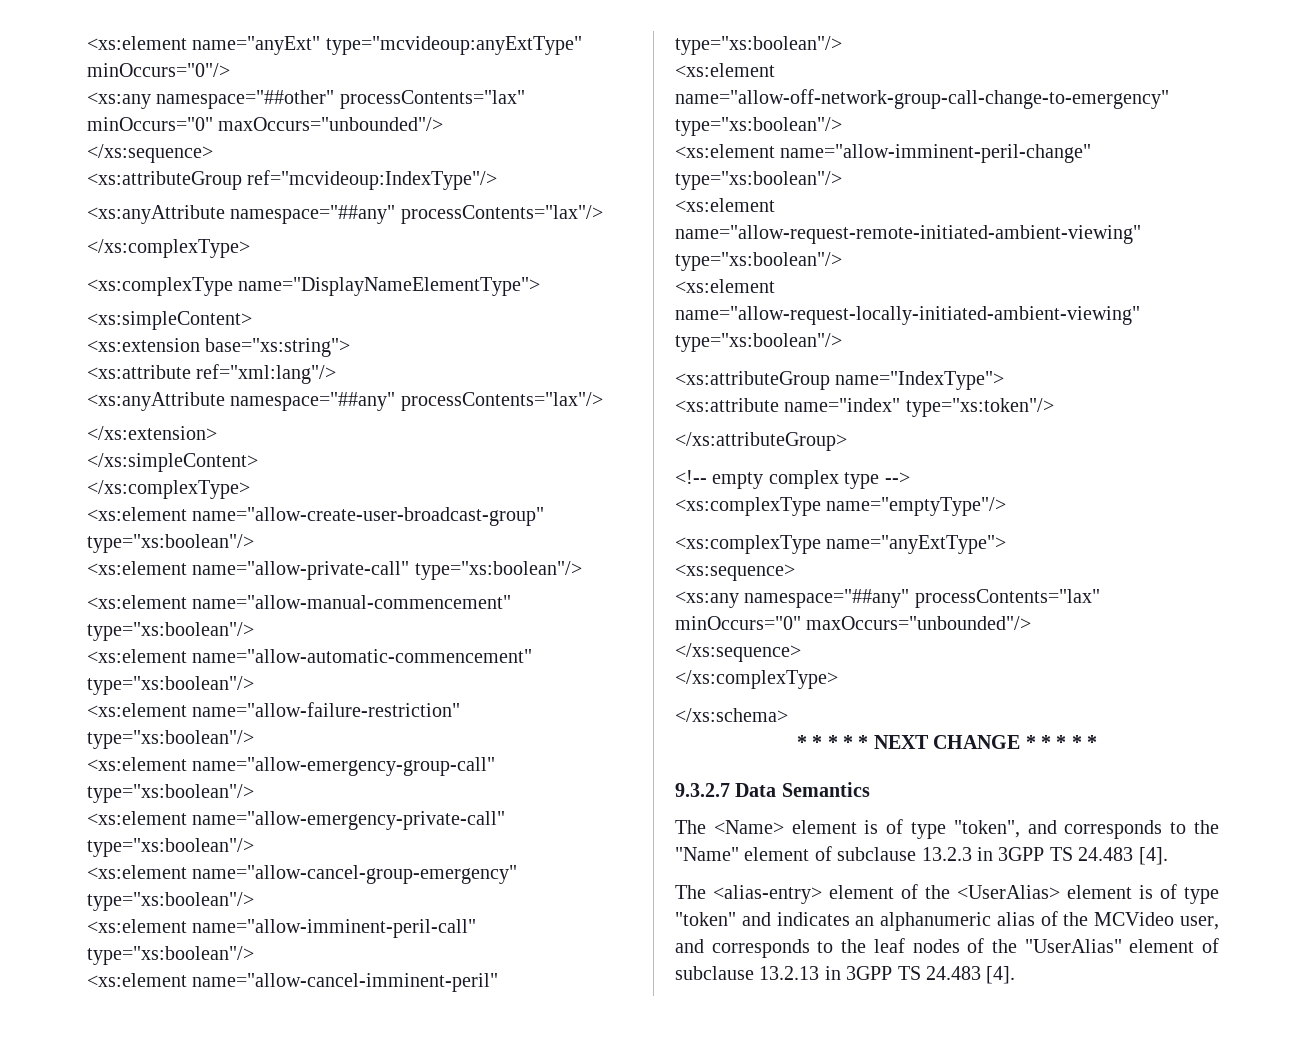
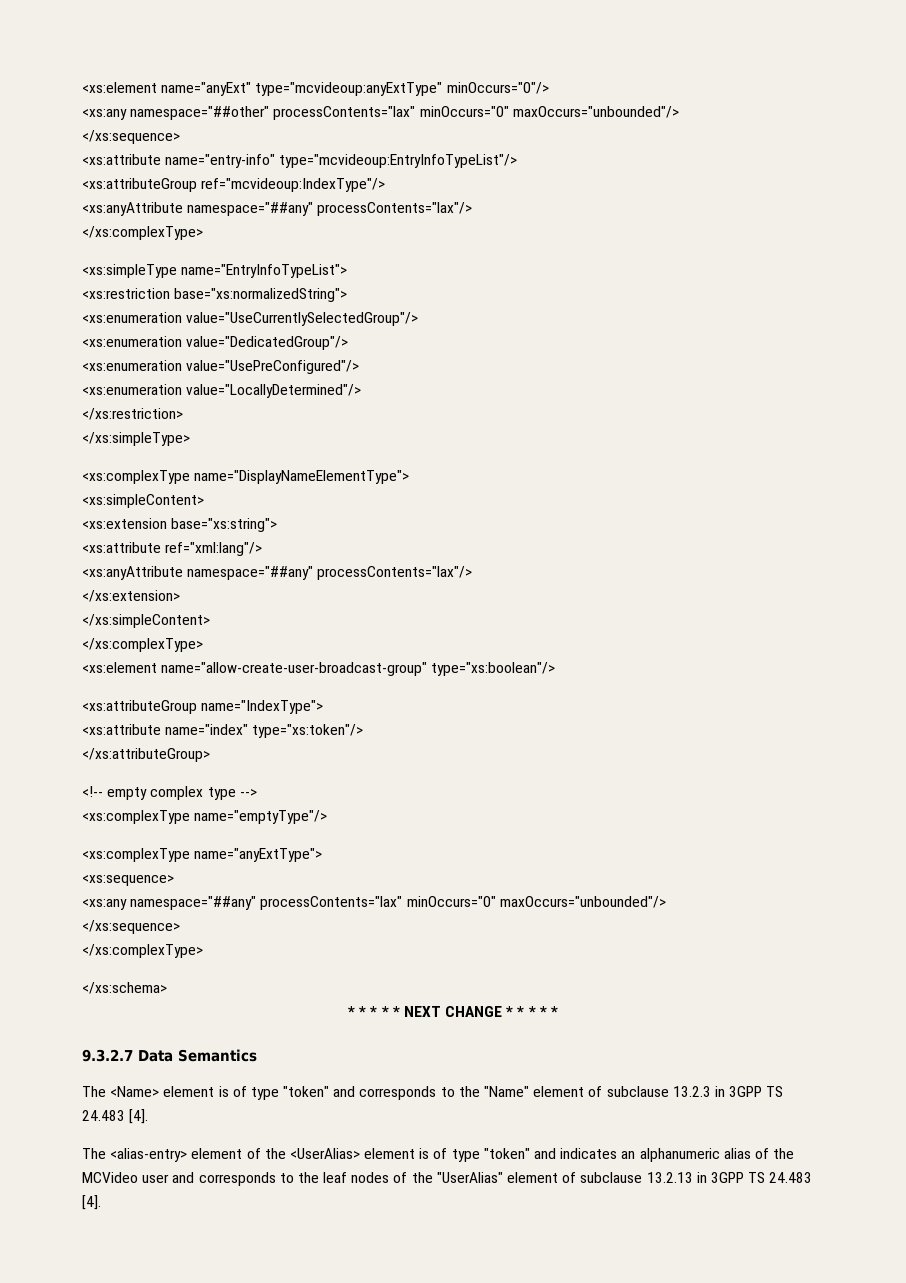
(213, 153) none -> [82,154,518,168] // <xs:attribute name="entry-info" type="mcvideoup:EntryInfoTypeList"/>
(250, 248) none -> [82,264,348,278] [82,288,348,302] [82,312,419,326] [82,336,349,350] [82,360,360,374] [82,384,362,398] [82,408,183,420] [82,432,190,446] // <xs:simpleType name="EntryInfoTypeList"> // <xs:restriction base="xs:normalizedString"> // <xs:enumeration value="UseCurrentlySelectedGroup"/> // <xs:enumeration value="DedicatedGroup"/> // <xs:enumeration value="UsePreConfigured"/> // <xs:enumeration value="LocallyDetermined"/> // </xs:restriction> // </xs:simpleType>
[87,561,582,580] [87,595,512,609] [87,622,254,641] [87,649,533,663] [87,676,254,695] [87,702,461,717] [87,730,254,749] [87,757,496,776] [87,784,254,803] [87,811,506,830] [87,838,254,857] [87,865,518,884] [87,892,254,911] [87,919,477,938] [87,946,254,965] [87,973,499,992] [675,36,842,55] [675,63,775,77] [675,89,1169,109] [675,117,842,136] [675,144,1092,163] [675,171,842,190] [675,198,775,212] [675,225,1141,244] [675,252,842,271] [675,279,775,293] [675,306,1140,325] [675,333,842,352] // <xs:element name="allow-private-call" type="xs:boolean"/> // <xs:element name="allow-manual-commencement" type="xs:boolean"/> // <xs:element name="allow-automatic-commencement" type="xs:boolean"/> // <xs:element name="allow-failure-restriction" type="xs:boolean"/> // <xs:element name="allow-emergency-group-call" type="xs:boolean"/> // <xs:element name="allow-emergency-private-call" type="xs:boolean"/> // <xs:element name="allow-cancel-group-emergency" type="xs:boolean"/> // <xs:element name="allow-imminent-peril-call" type="xs:boolean"/> // <xs:element name="allow-cancel-imminent-peril" type="xs:boolean"/> // <xs:element name="allow-off-network-group-call-change-to-emergency" type="xs:boolean"/> // <xs:element name="allow-imminent-peril-change" type="xs:boolean"/> // <xs:element name="allow-request-remote-initiated-ambient-viewing" type="xs:boolean"/> // <xs:element name="allow-request-locally-initiated-ambient-viewing" type="xs:boolean"/> -> (556, 669) none
[953,820,1020,838] "token", -> [283,1086,330,1097] "token"
[1180,916,1219,930] user, -> [142,1174,170,1183] user

